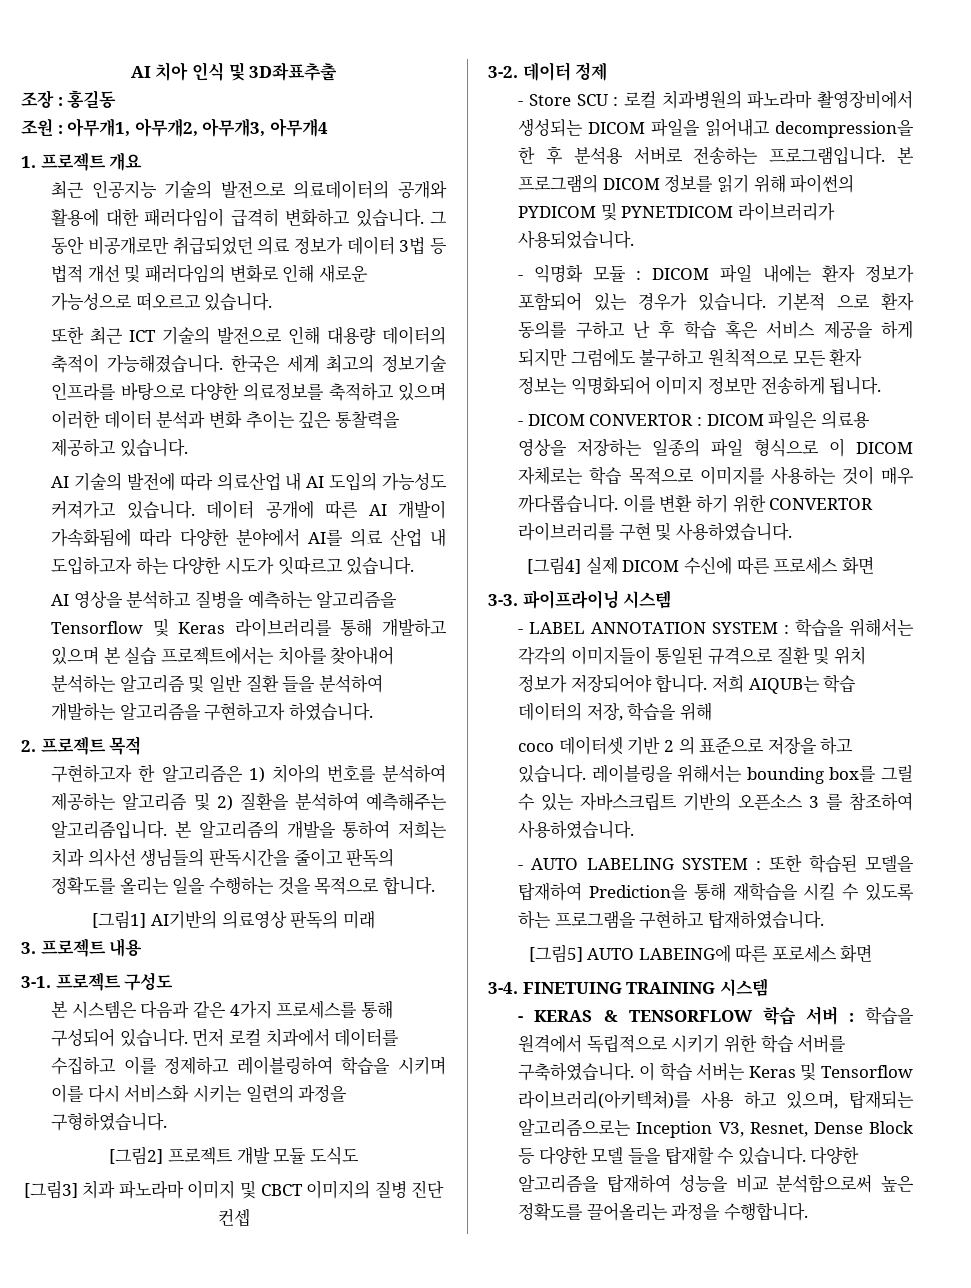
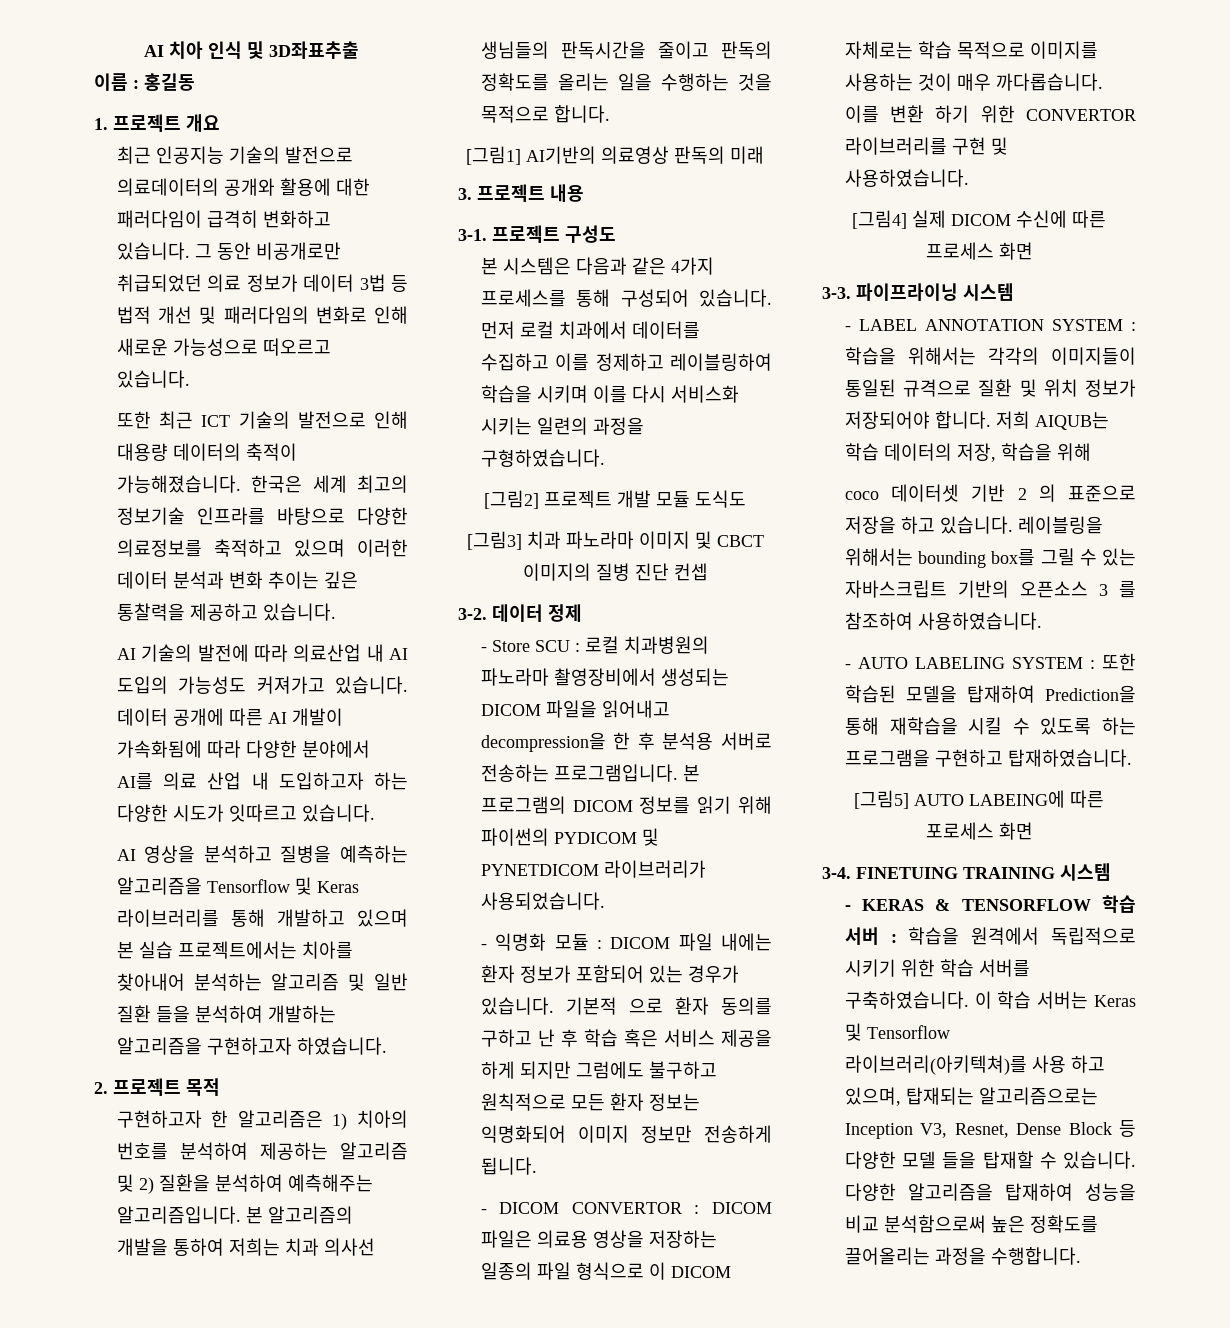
[21,90,54,108] 조장 -> [94,73,128,91] 이름
[21,118,328,137] // 조원 : 아무개1, 아무개2, 아무개3, 아무개4 -> (195, 82) none

